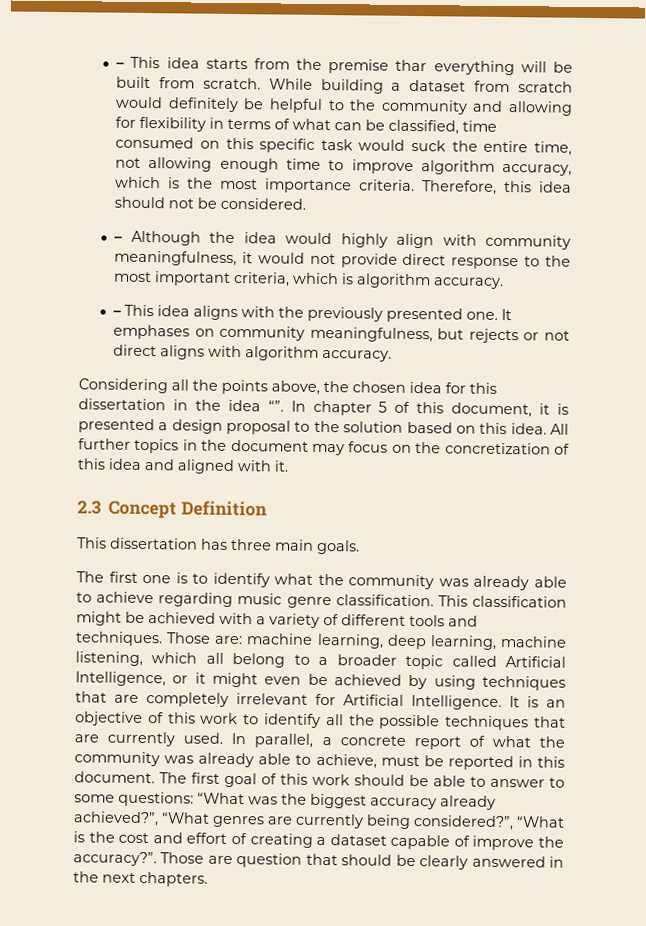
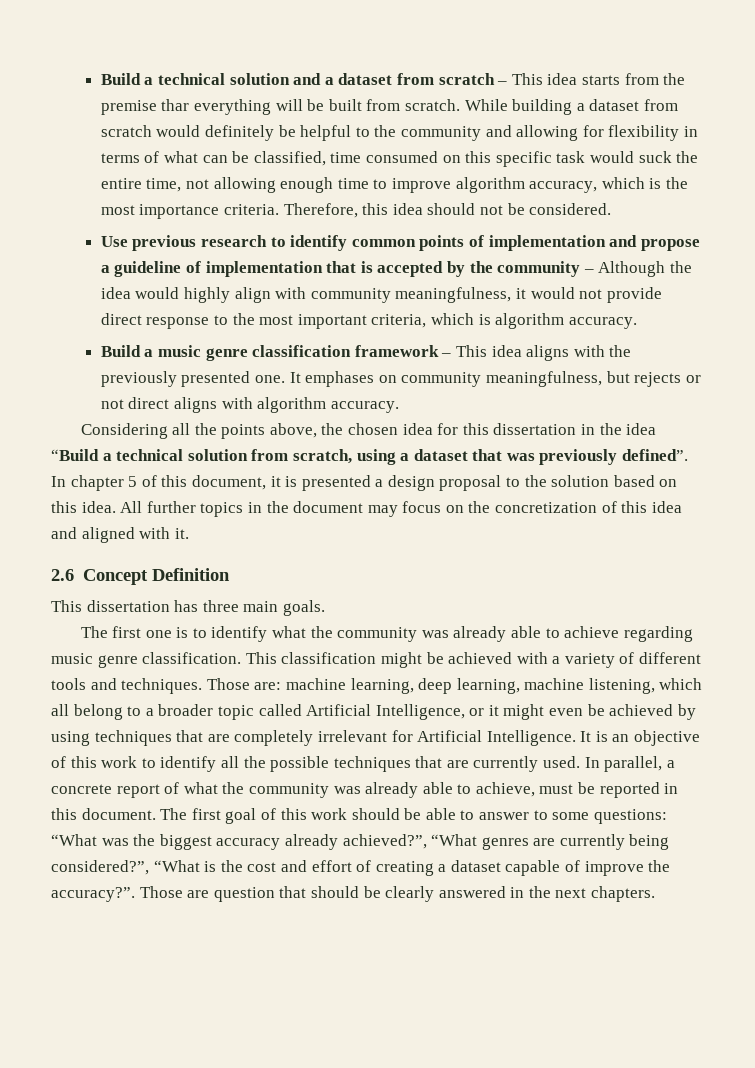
(116, 65) none -> [100,73,495,85] Build a technical solution and a dataset from scratch
(307, 203) none -> [100,235,700,251] [100,261,581,277] Use previous research to identify common points of implementation and propose a guideline of implementation that is accepted by the community
(505, 283) none -> [100,345,439,361] Build a music genre classification framework
[267,400,284,412] “”. -> [51,449,689,465] “Build a technical solution from scratch, using a dataset that was previously defined”.
[77,500,102,515] 2.3 -> [51,569,74,581] 2.6

